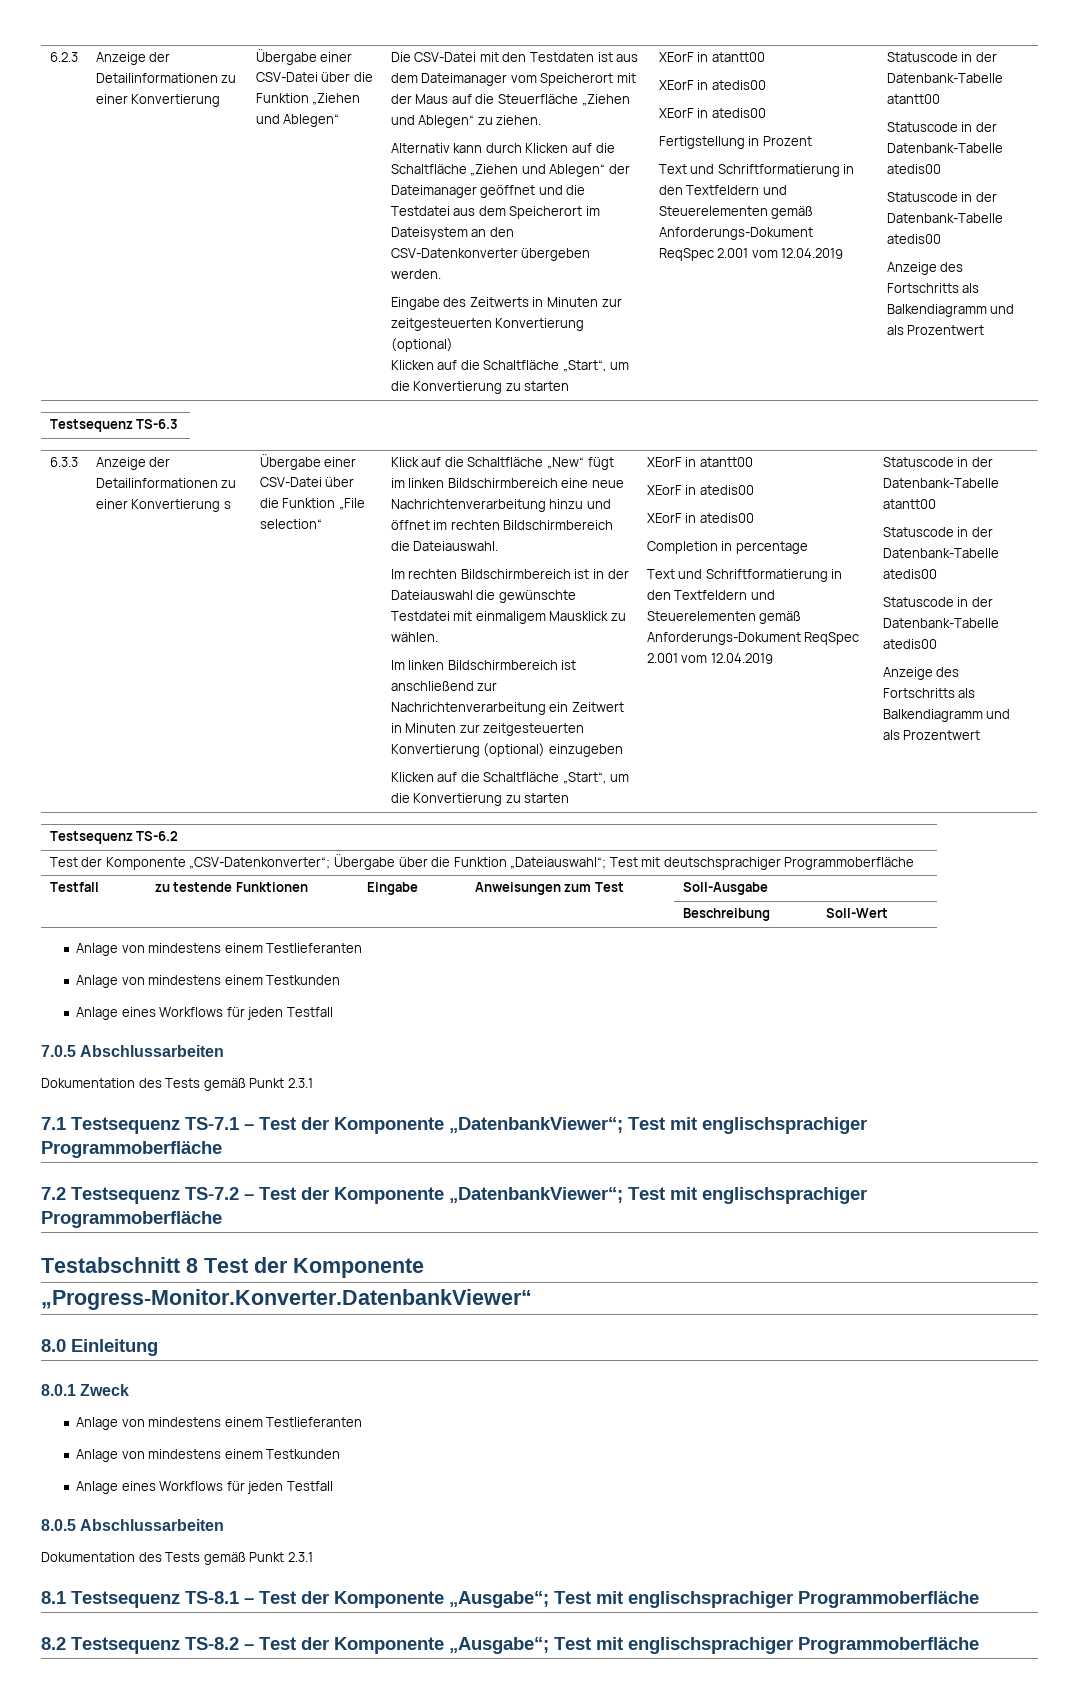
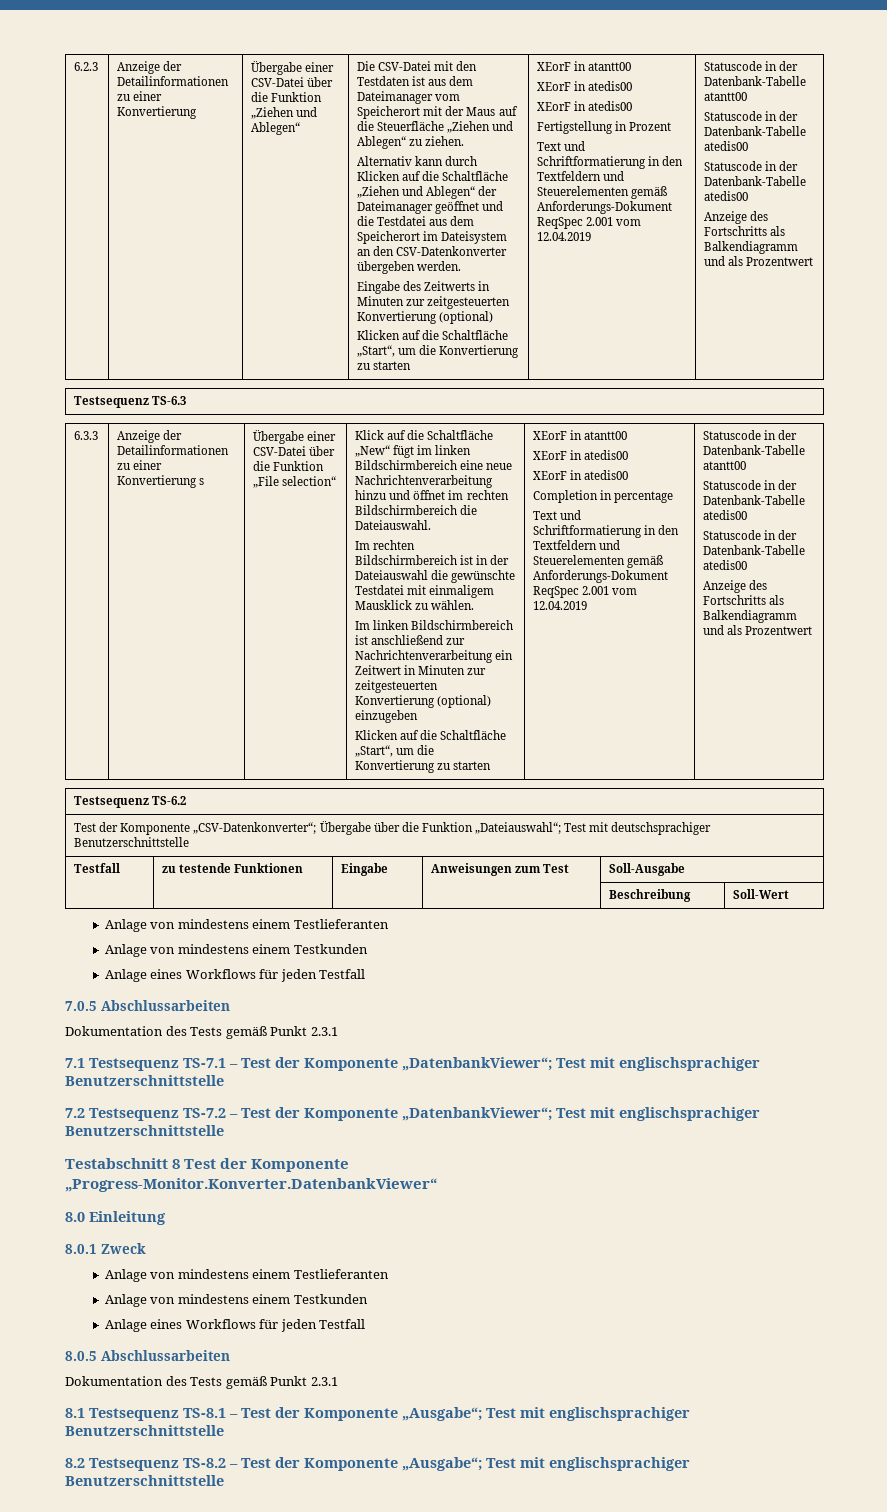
[784,857,915,870] Programmoberfläche -> [74,837,190,847] Benutzerschnittstelle
[41,1141,222,1158] Programmoberfläche -> [65,1075,224,1086] Benutzerschnittstelle
[41,1211,222,1228] Programmoberfläche -> [65,1125,224,1136] Benutzerschnittstelle
[798,1591,979,1608] Programmoberfläche -> [65,1425,224,1436] Benutzerschnittstelle
[798,1637,979,1654] Programmoberfläche -> [65,1475,224,1486] Benutzerschnittstelle

